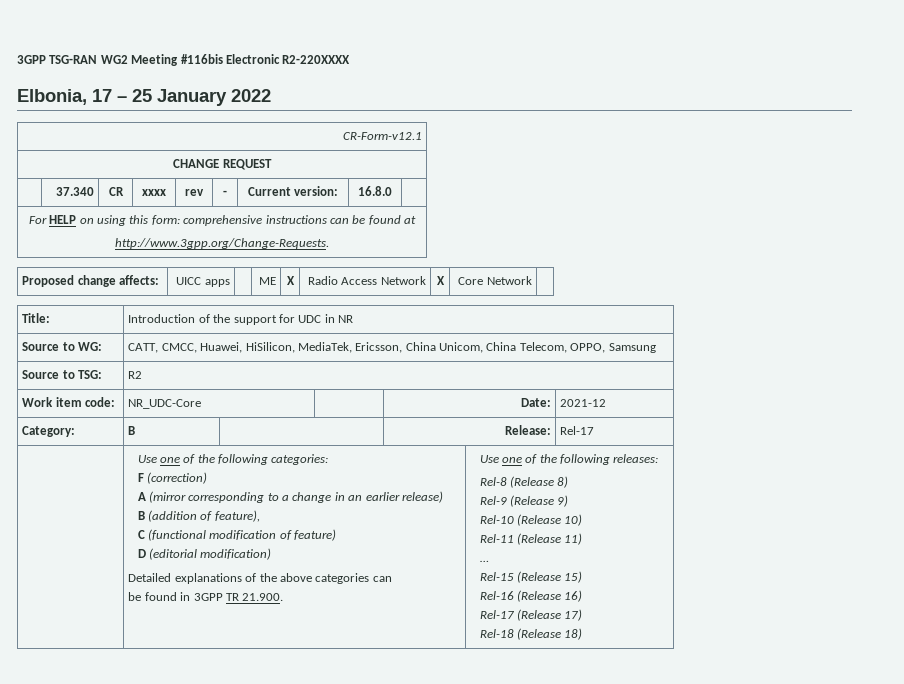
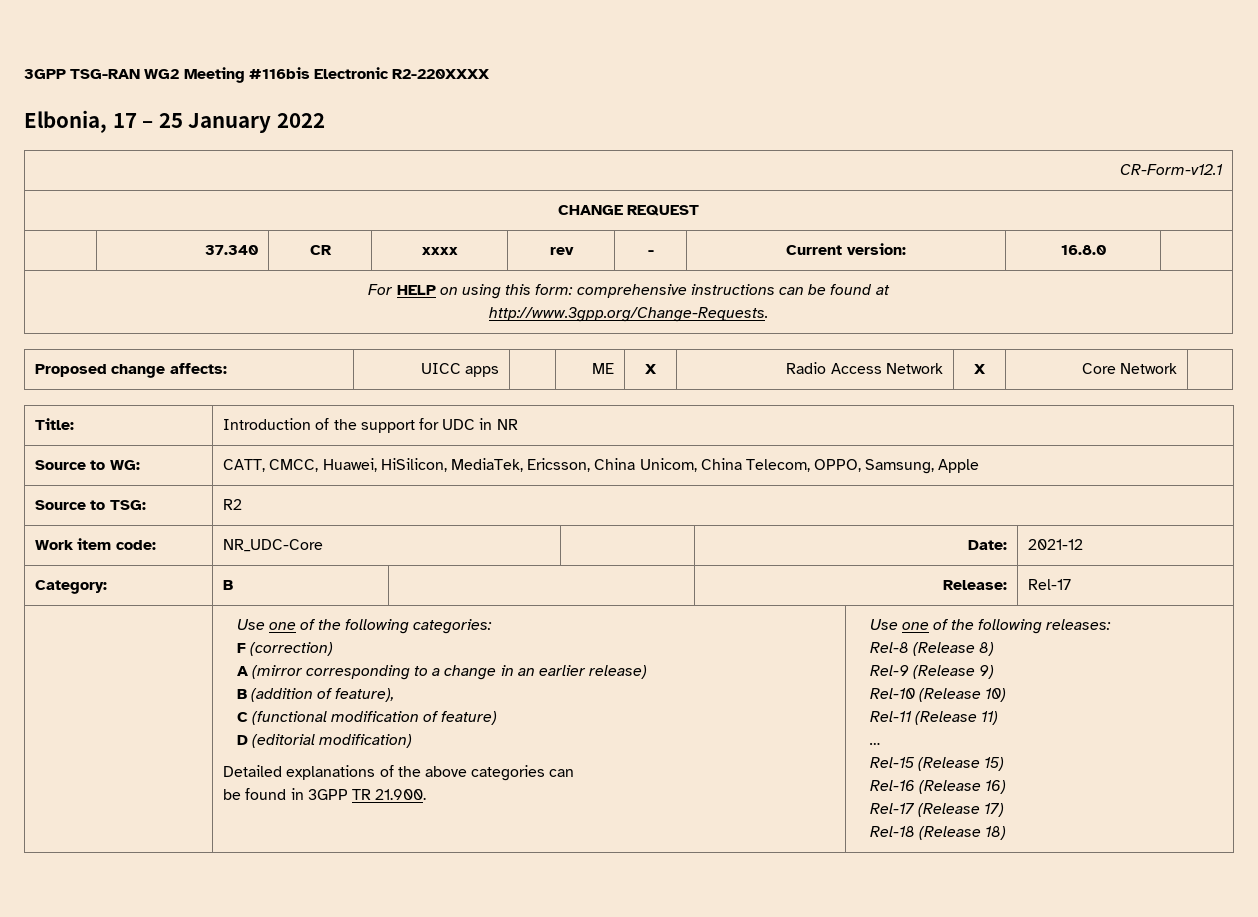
[608,343,656,353] Samsung -> [865,459,980,474] Samsung, Apple

